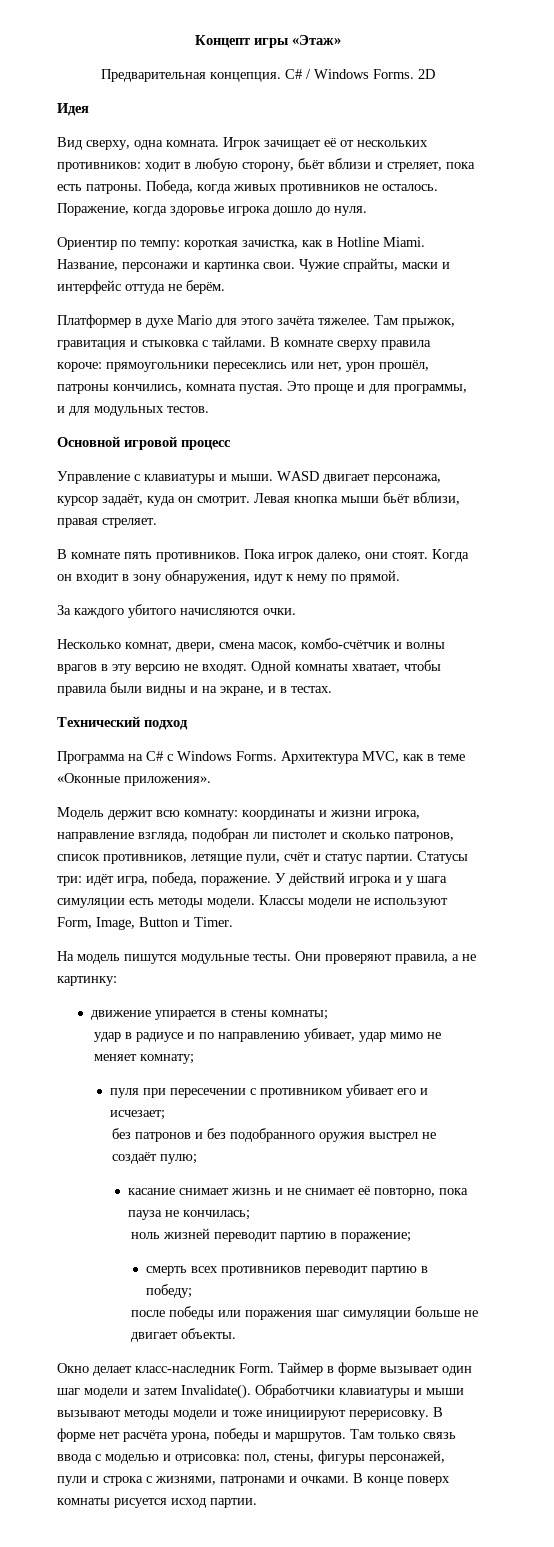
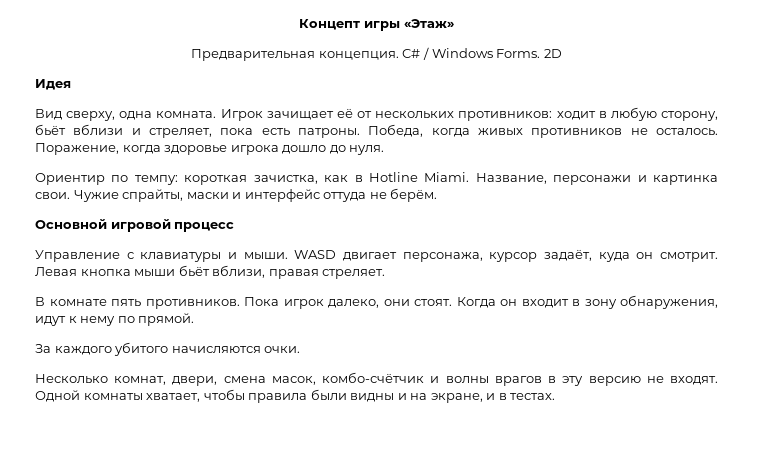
[57,314,455,328] [57,336,431,350] [57,360,429,372] [57,381,467,394] [57,406,209,416] // Платформер в духе Mario для этого зачёта тяжелее. Там прыжок, гравитация и стыковка с тайлами. В комнате сверху правила короче: прямоугольники пересеклись или нет, урон прошёл, патроны кончились, комната пустая. Это проще и для программы, и для модульных тестов. -> (438, 195) none
[57,716,188,730] [57,751,465,764] [57,773,211,786] [57,807,420,820] [57,828,454,842] [57,851,468,864] [57,872,447,886] [57,895,448,908] [57,917,233,930] [57,951,476,964] [57,976,117,986] [91,1010,329,1020] [93,1028,441,1042] [93,1054,194,1064] [109,1084,428,1098] [109,1110,165,1120] [112,1128,437,1142] [112,1152,198,1164] [128,1186,469,1198] [128,1210,251,1220] [130,1228,411,1242] [146,1266,429,1276] [146,1284,193,1298] [130,1306,478,1320] [130,1328,236,1342] [57,1362,472,1376] [57,1384,464,1399] [57,1407,443,1420] [57,1428,456,1442] [57,1450,445,1464] [57,1473,450,1486] [57,1498,257,1508] // Технический подход // Программа на C# с Windows Forms. Архитектура MVC, как в теме «Оконные приложения». // Модель держит всю комнату: координаты и жизни игрока, направление взгляда, подобран ли пистолет и сколько патронов, список противников, летящие пули, счёт и статус партии. Статусы три: идёт игра, победа, поражение. У действий игрока и у шага симуляции есть методы модели. Классы модели не используют Form, Image, Button и Timer. // На модель пишутся модульные тесты. Они проверяют правила, а не картинку: // движение упирается в стены комнаты; // удар в радиусе и по направлению убивает, удар мимо не меняет комнату; // пуля при пересечении с противником убивает его и исчезает; // без патронов и без подобранного оружия выстрел не создаёт пулю; // касание снимает жизнь и не снимает её повторно, пока пауза не кончилась; // ноль жизней переводит партию в поражение; // смерть всех противников переводит партию в победу; // после победы или поражения шаг симуляции больше не двигает объекты. // Окно делает класс-наследник Form. Таймер в форме вызывает один шаг модели и затем Invalidate(). Обработчики клавиатуры и мыши вызывают методы модели и тоже инициируют перерисовку. В форме нет расчёта урона, победы и маршрутов. Там только связь ввода с моделью и отрисовка: пол, стены, фигуры персонажей, пули и строка с жизнями, патронами и очками. В конце поверх комнаты рисуется исход партии. -> (556, 396) none

